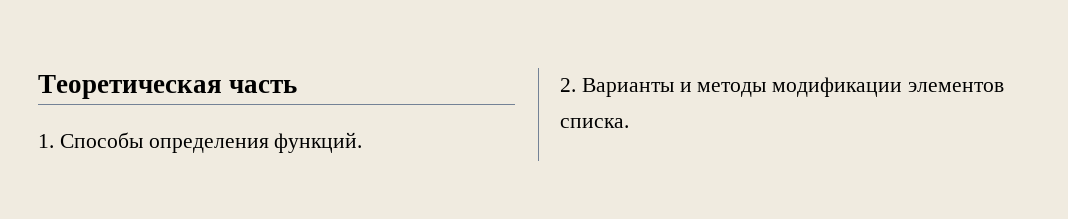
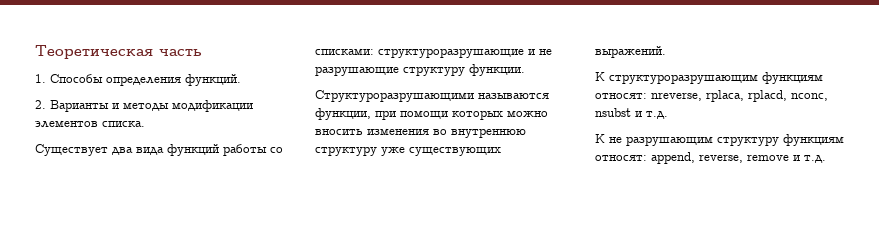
(629, 123) none -> [35,144,283,156] [315,48,552,58] [315,64,525,76] [315,90,549,102] [315,108,548,120] [315,128,526,138] [315,146,501,156] [595,46,666,58] [595,72,823,84] [595,90,828,102] [595,108,668,119] [595,134,844,146] [595,152,826,164] // Существует два вида функций работы со списками: структуроразрушающие и не разрушающие структуру функции. // Структуроразрушающими называются функции, при помощи которых можно вносить изменения во внутреннюю структуру уже существующих выражений. // К структуроразрушающим функциям относят: nreverse, rplaca, rplacd, nconc, nsubst и т.д. // К не разрушающим структуру функциям относят: append, reverse, remove и т.д.

